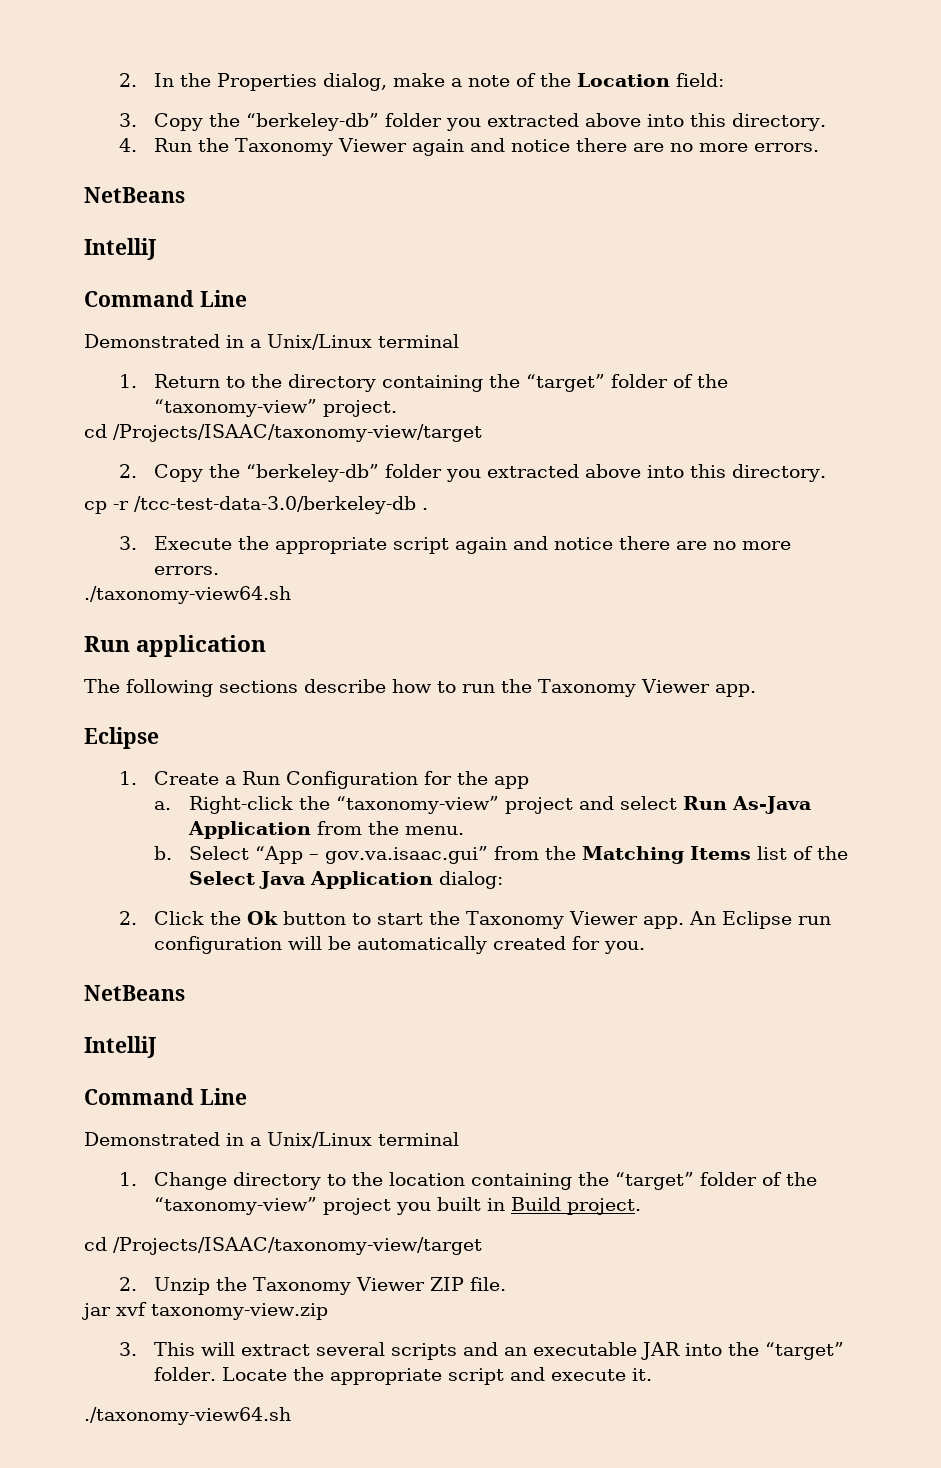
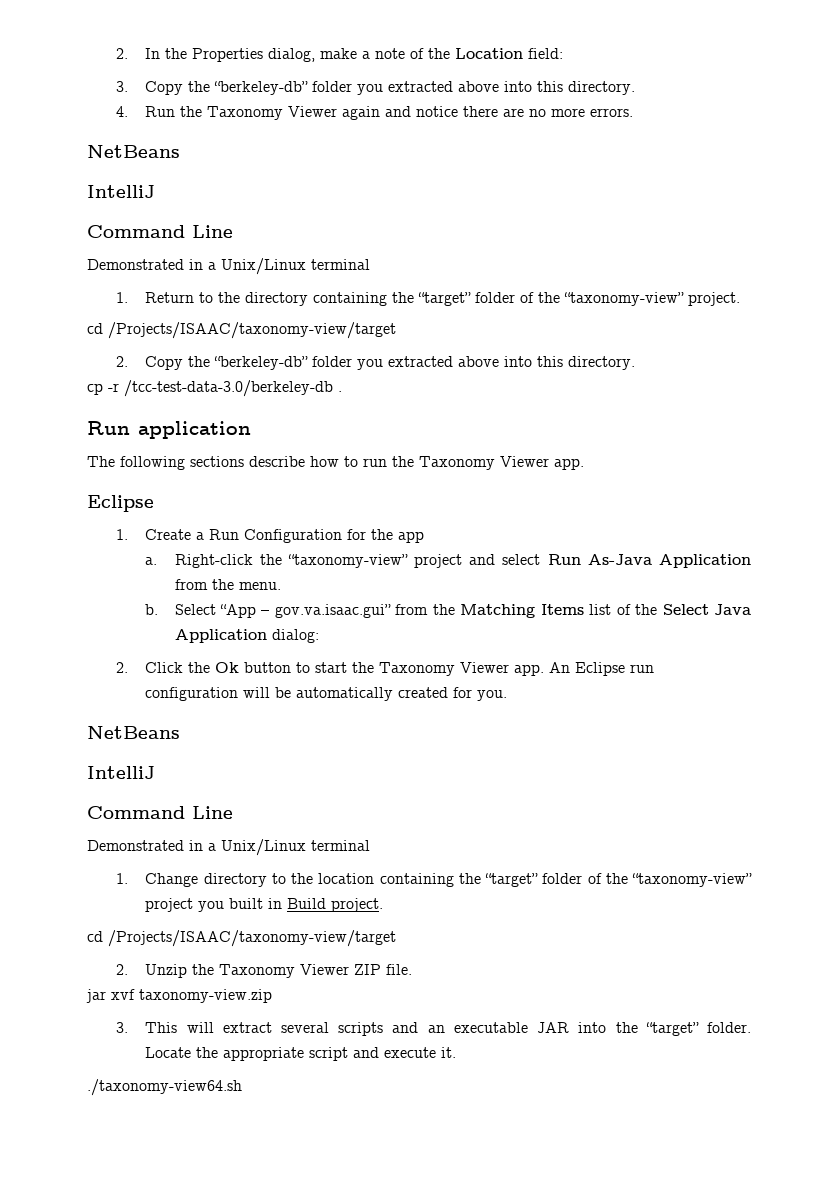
[119,536,792,554] [154,566,220,575] [84,586,291,604] // 3. Execute the appropriate script again and notice there are no more errors. // ./taxonomy-view64.sh -> (342, 391) none

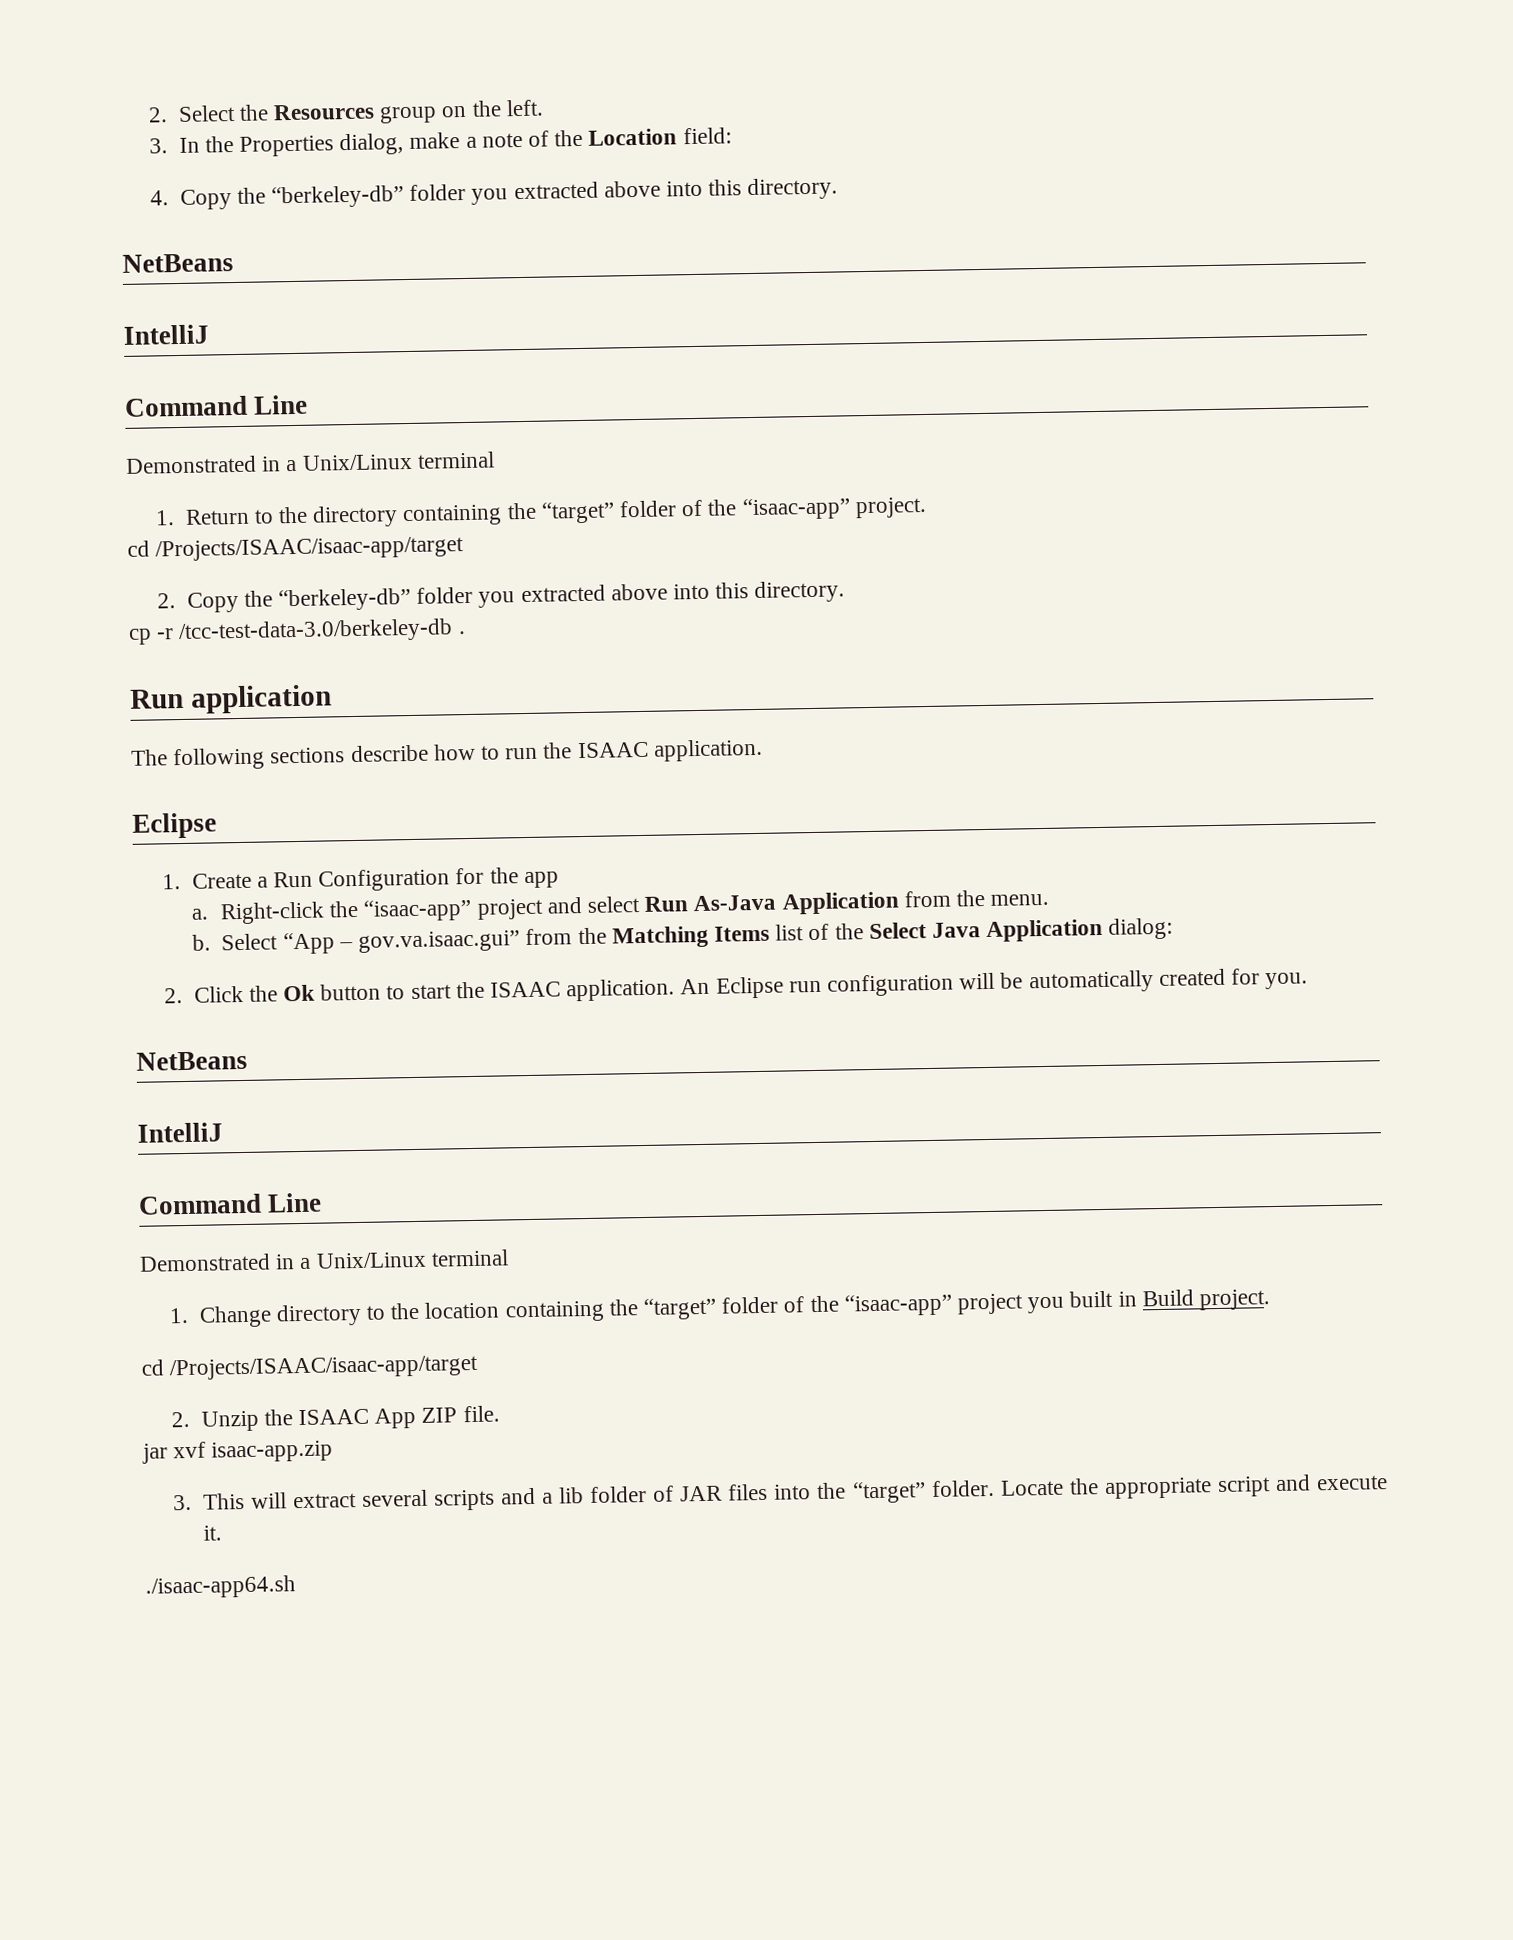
[116,48,129,59] 2. -> [147,99,544,124] [148,138,168,154] 2. Select the Resources group on the left. // 3.
[116,81,129,92] 3. -> [149,190,169,206] 4.
[116,106,634,120] // 4. Run the Taxonomy Viewer again and notice there are no more errors. -> (839, 189) none
[564,292,741,306] [87,322,396,339] “taxonomy-view” project. // cd /Projects/ISAAC/taxonomy-view/target -> [741,496,927,521] [127,536,465,562] “isaac-app” project. // cd /Projects/ISAAC/isaac-app/target
[419,456,584,470] Taxonomy Viewer app. -> [577,738,763,762] ISAAC application.
[287,554,408,568] “taxonomy-view” -> [363,898,473,922] “isaac-app”
[379,662,545,676] Taxonomy Viewer app. -> [489,978,676,1002] ISAAC application.
[632,873,752,887] “taxonomy-view” -> [843,1293,953,1317] “isaac-app”
[108,930,396,947] /Projects/ISAAC/taxonomy-view/target -> [169,1354,480,1381] /Projects/ISAAC/isaac-app/target
[219,964,350,978] Taxonomy Viewer -> [297,1407,417,1429] ISAAC App
[139,989,272,1003] taxonomy-view.zip -> [211,1440,334,1463] isaac-app.zip
[427,1022,570,1033] an executable JAR -> [541,1483,769,1504] a lib folder of JAR files
[87,1079,242,1096] ./taxonomy-view64.sh -> [145,1575,296,1599] ./isaac-app64.sh

